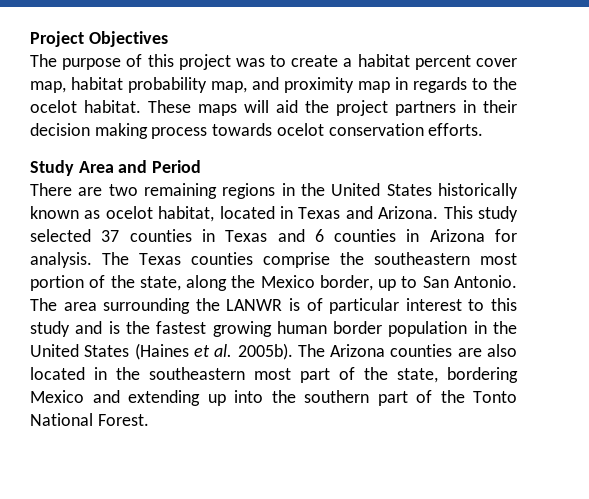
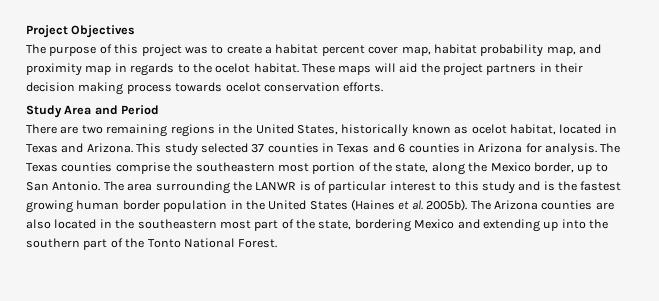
[386,184,432,196] States -> [297,125,338,135] States,

